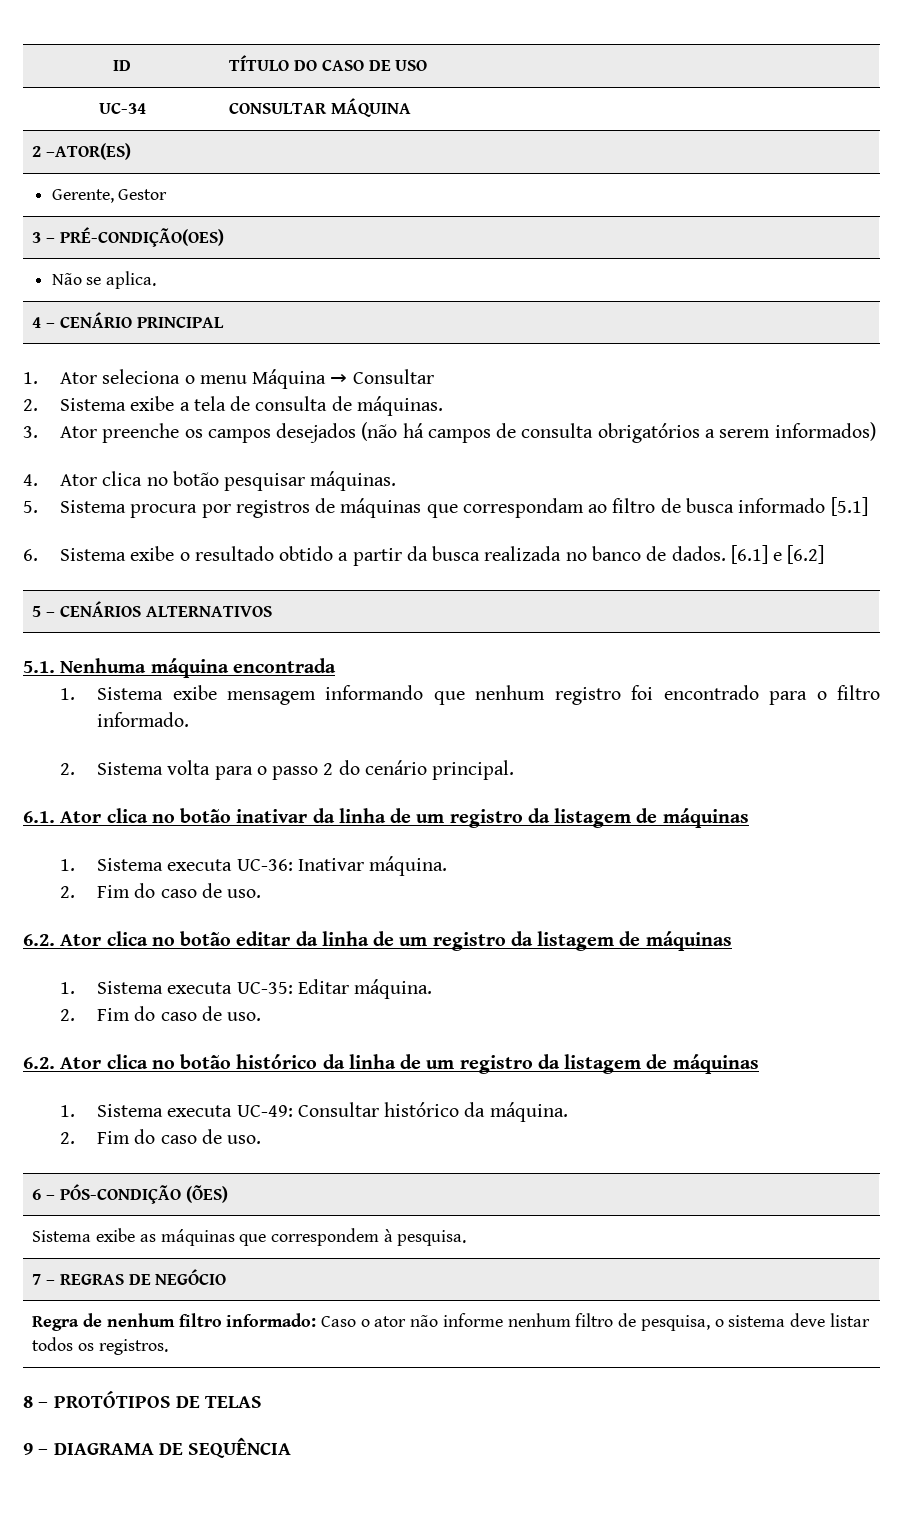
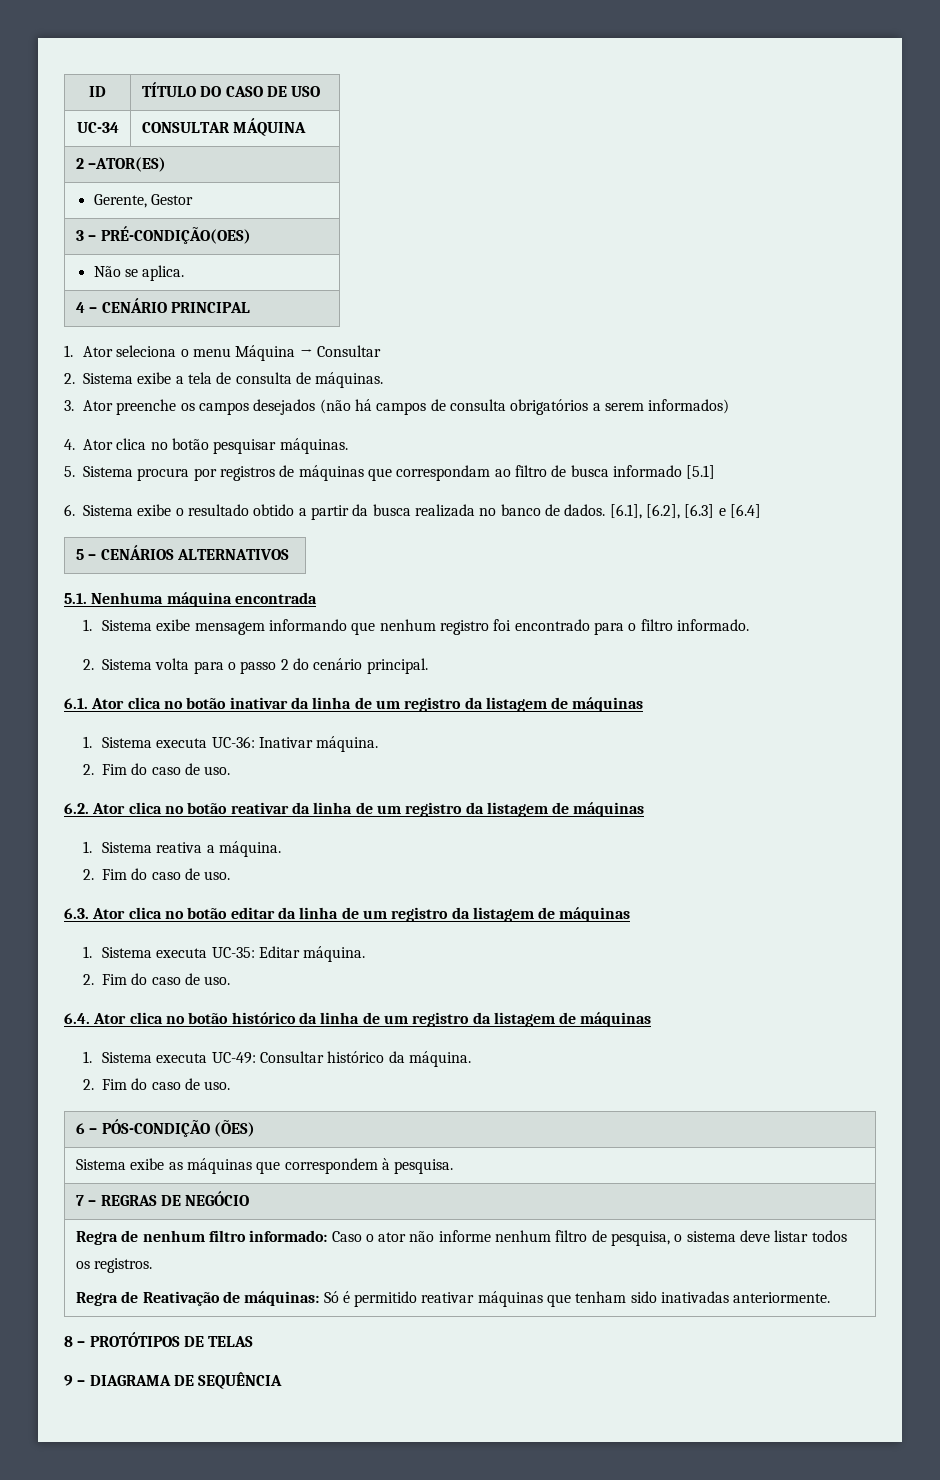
[730,545,825,564] [6.1] e [6.2] -> [609,504,761,519] [6.1], [6.2], [6.3] e [6.4]
(232, 938) none -> [230,802,645,817] [83,841,282,857] [83,868,231,880] [64,907,228,919] reativar da linha de um registro da listagem de máquinas // 1. Sistema reativa a máquina. // 2. Fim do caso de uso. // 6.3. Ator clica no botão
[23,1057,55,1069] 6.2. -> [64,1013,90,1024] 6.4.
(168, 1347) none -> [75,1291,831,1307] // Regra de Reativação de máquinas: Só é permitido reativar máquinas que tenham sido inativadas anteriormente.

